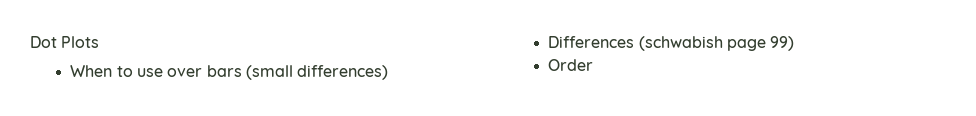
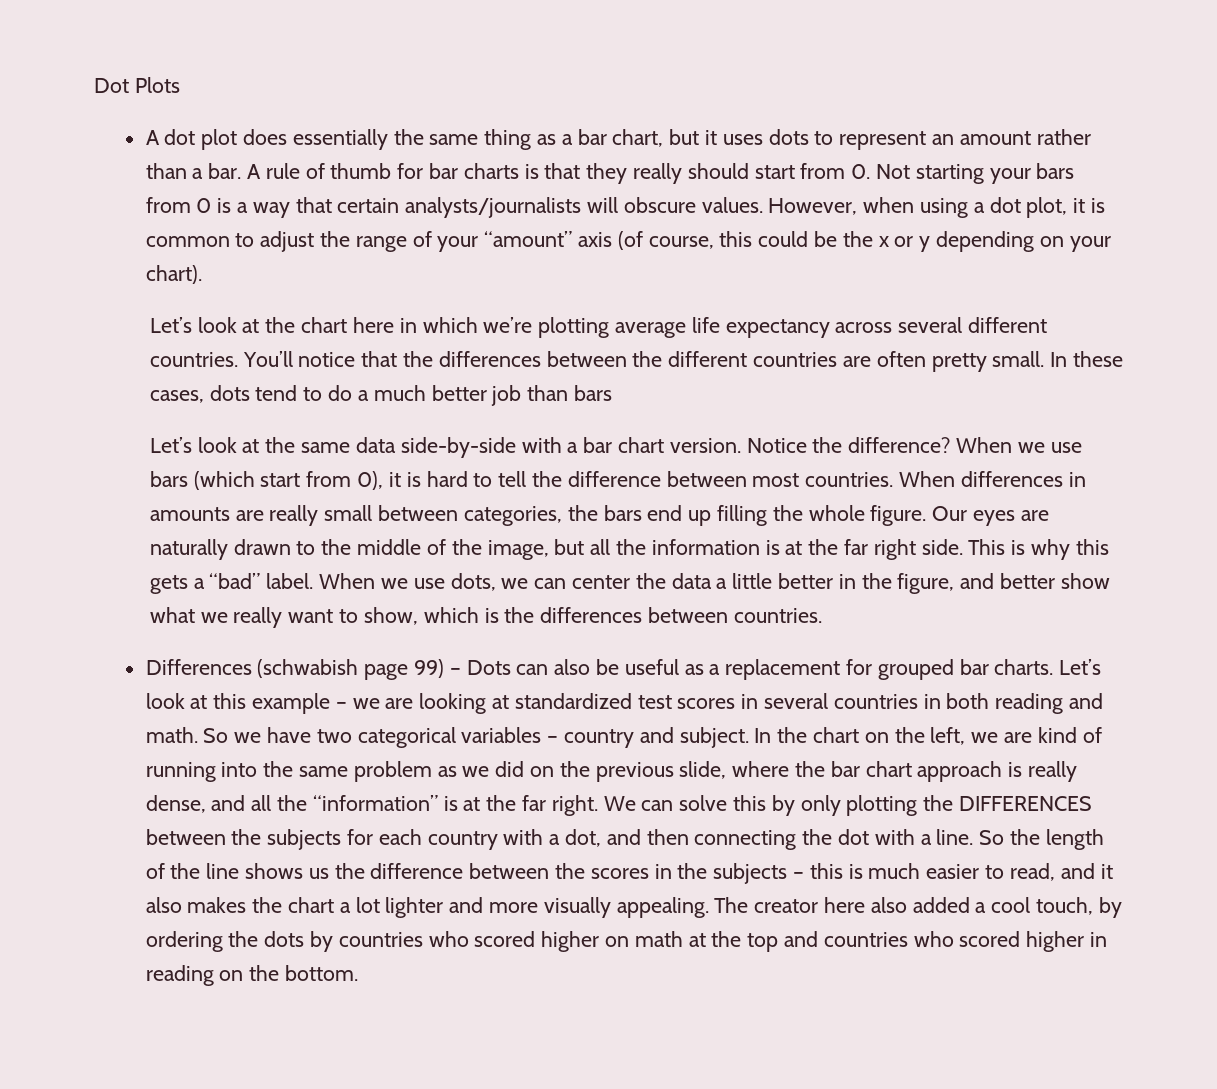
[70,65,389,80] [548,36,795,51] [548,59,594,71] When to use over bars (small differences) // Differences (schwabish page 99) // Order -> [145,129,1091,150] [145,163,1075,184] [145,197,1106,218] [145,231,1111,252] [145,265,202,284] [149,317,1047,338] [149,351,1123,372] [149,385,612,406] [149,437,1082,458] [149,471,1086,490] [149,505,1049,526] [149,539,1109,560] [149,573,1110,594] [149,607,822,628] [145,659,1102,680] [145,693,1104,714] [145,727,1102,748] [145,761,1078,782] [145,795,1093,816] [145,829,1104,850] [145,863,1113,884] [145,897,1122,918] [145,931,1108,952] [145,965,359,986] A dot plot does essentially the same thing as a bar chart, but it uses dots to represent an amount rather than a bar. A rule of thumb for bar charts is that they really should start from 0. Not starting your bars from 0 is a way that certain analysts/journalists will obscure values. However, when using a dot plot, it is common to adjust the range of your “amount” axis (of course, this could be the x or y depending on your chart). // Let’s look at the chart here in which we’re plotting average life expectancy across several different countries. You’ll notice that the differences between the different countries are often pretty small. In these cases, dots tend to do a much better job than bars // Let’s look at the same data side-by-side with a bar chart version. Notice the difference? When we use bars (which start from 0), it is hard to tell the difference between most countries. When differences in amounts are really small between categories, the bars end up filling the whole figure. Our eyes are naturally drawn to the middle of the image, but all the information is at the far right side. This is why this gets a “bad” label. When we use dots, we can center the data a little better in the figure, and better show what we really want to show, which is the differences between countries. // Differences (schwabish page 99) – Dots can also be useful as a replacement for grouped bar charts. Let’s look at this example – we are looking at standardized test scores in several countries in both reading and math. So we have two categorical variables – country and subject. In the chart on the left, we are kind of running into the same problem as we did on the previous slide, where the bar chart approach is really dense, and all the “information” is at the far right. We can solve this by only plotting the DIFFERENCES between the subjects for each country with a dot, and then connecting the dot with a line. So the length of the line shows us the difference between the scores in the subjects – this is much easier to read, and it also makes the chart a lot lighter and more visually appealing. The creator here also added a cool touch, by ordering the dots by countries who scored higher on math at the top and countries who scored higher in reading on the bottom.

